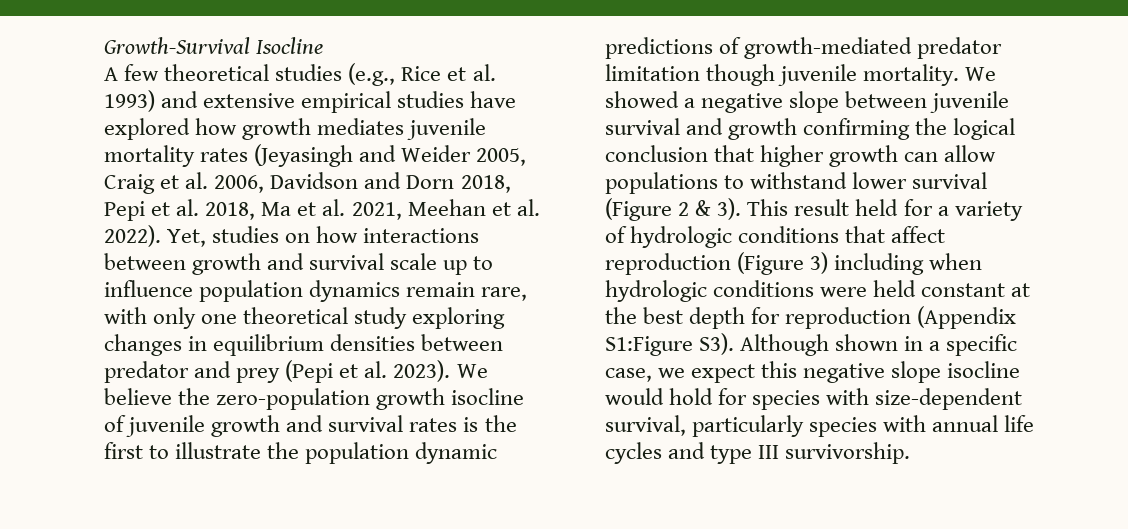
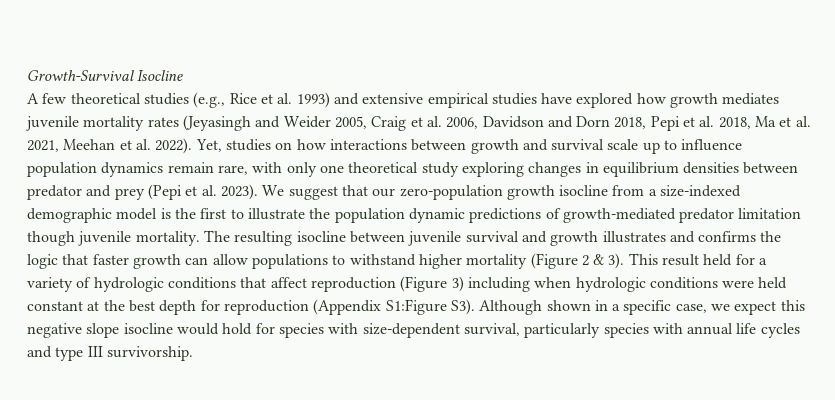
[104,388,525,410] [104,415,458,437] believe the zero-population growth isocline of juvenile growth and survival rates -> [288,185,742,200] [27,208,158,223] suggest that our zero-population growth isocline from a size-indexed demographic model
[965,67,997,81] [605,91,840,113] We showed a negative slope -> [203,230,346,246] The resulting isocline
[803,118,1016,140] [605,145,825,167] confirming the logical conclusion that higher -> [602,231,782,243] [27,254,129,269] illustrates and confirms the logic that faster
[852,172,988,189] lower survival -> [418,254,528,269] higher mortality

